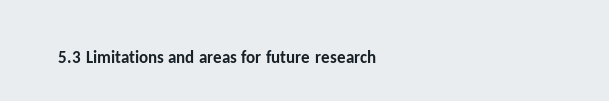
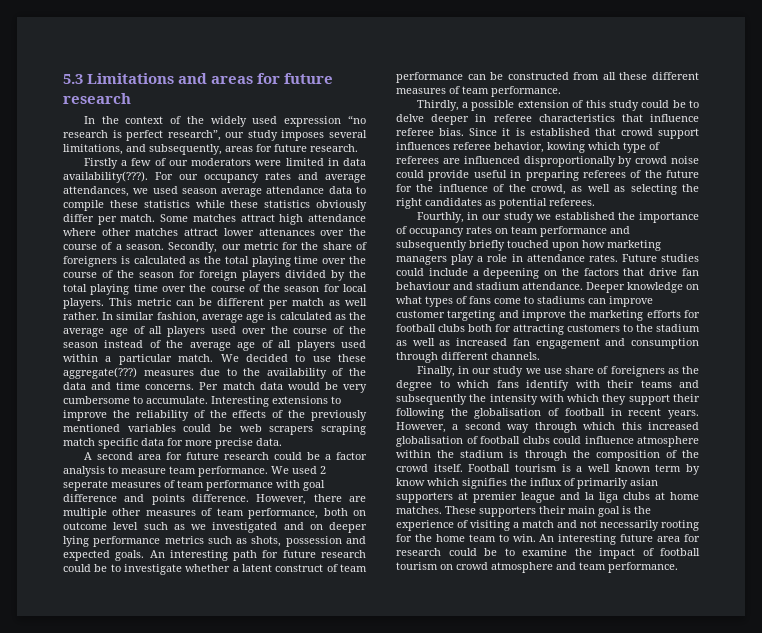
(376, 56) none -> [83,115,366,127] [63,130,367,141] [63,144,358,155] [83,158,366,169] [63,171,366,183] [63,186,366,197] [63,200,367,211] [63,214,366,225] [63,228,366,236] [63,242,368,253] [63,256,366,267] [63,270,366,281] [63,284,368,295] [63,298,367,309] [63,312,367,323] [63,326,367,337] [63,340,367,351] [63,354,366,365] [63,367,366,379] [63,382,367,393] [63,396,341,407] [63,410,367,421] [63,424,366,435] [63,438,282,449] [83,452,367,460] [63,466,326,477] [63,480,325,491] [63,494,366,505] [63,508,366,519] [63,522,367,533] [63,536,366,547] [63,550,366,561] [63,564,367,575] [396,72,699,83] [396,86,561,97] [416,100,699,111] [396,114,699,125] [396,128,699,139] [396,142,660,153] [396,156,699,167] [396,170,699,181] [396,184,699,195] [396,198,595,209] [416,212,699,223] [396,226,630,237] [396,240,661,251] [396,254,699,265] [396,268,699,279] [396,282,699,293] [396,296,653,307] [396,310,700,321] [396,324,700,335] [396,338,699,349] [396,352,540,363] [416,366,699,377] [396,380,699,391] [396,394,700,405] [396,408,699,419] [396,422,699,433] [396,436,699,447] [396,450,699,461] [396,464,700,475] [396,478,658,489] [396,492,699,503] [396,506,651,517] [396,520,699,531] [396,534,700,545] [396,548,700,559] [396,562,678,573] // In the context of the widely used expression “no research is perfect research”, our study imposes several limitations, and subsequently, areas for future research. // Firstly a few of our moderators were limited in data availability(???). For our occupancy rates and average attendances, we used season average attendance data to compile these statistics while these statistics obviously differ per match. Some matches attract high attendance where other matches attract lower attenances over the course of a season. Secondly, our metric for the share of foreigners is calculated as the total playing time over the course of the season for foreign players divided by the total playing time over the course of the season for local players. This metric can be different per match as well rather. In similar fashion, average age is calculated as the average age of all players used over the course of the season instead of the average age of all players used within a particular match. We decided to use these aggregate(???) measures due to the availability of the data and time concerns. Per match data would be very cumbersome to accumulate. Interesting extensions to improve the reliability of the effects of the previously mentioned variables could be web scrapers scraping match specific data for more precise data. // A second area for future research could be a factor analysis to measure team performance. We used 2 seperate measures of team performance with goal difference and points difference. However, there are multiple other measures of team performance, both on outcome level such as we investigated and on deeper lying performance metrics such as shots, possession and expected goals. An interesting path for future research could be to investigate whether a latent construct of team performance can be constructed from all these different measures of team performance. // Thirdly, a possible extension of this study could be to delve deeper in referee characteristics that influence referee bias. Since it is established that crowd support influences referee behavior, kowing which type of referees are influenced disproportionally by crowd noise could provide useful in preparing referees of the future for the influence of the crowd, as well as selecting the right candidates as potential referees. // Fourthly, in our study we established the importance of occupancy rates on team performance and subsequently briefly touched upon how marketing managers play a role in attendance rates. Future studies could include a depeening on the factors that drive fan behaviour and stadium attendance. Deeper knowledge on what types of fans come to stadiums can improve customer targeting and improve the marketing efforts for football clubs both for attracting customers to the stadium as well as increased fan engagement and consumption through different channels. // Finally, in our study we use share of foreigners as the degree to which fans identify with their teams and subsequently the intensity with which they support their following the globalisation of football in recent years. However, a second way through which this increased globalisation of football clubs could influence atmosphere within the stadium is through the composition of the crowd itself. Football tourism is a well known term by know which signifies the influx of primarily asian supporters at premier league and la liga clubs at home matches. These supporters their main goal is the experience of visiting a match and not necessarily rooting for the home team to win. An interesting future area for research could be to examine the impact of football tourism on crowd atmosphere and team performance.

